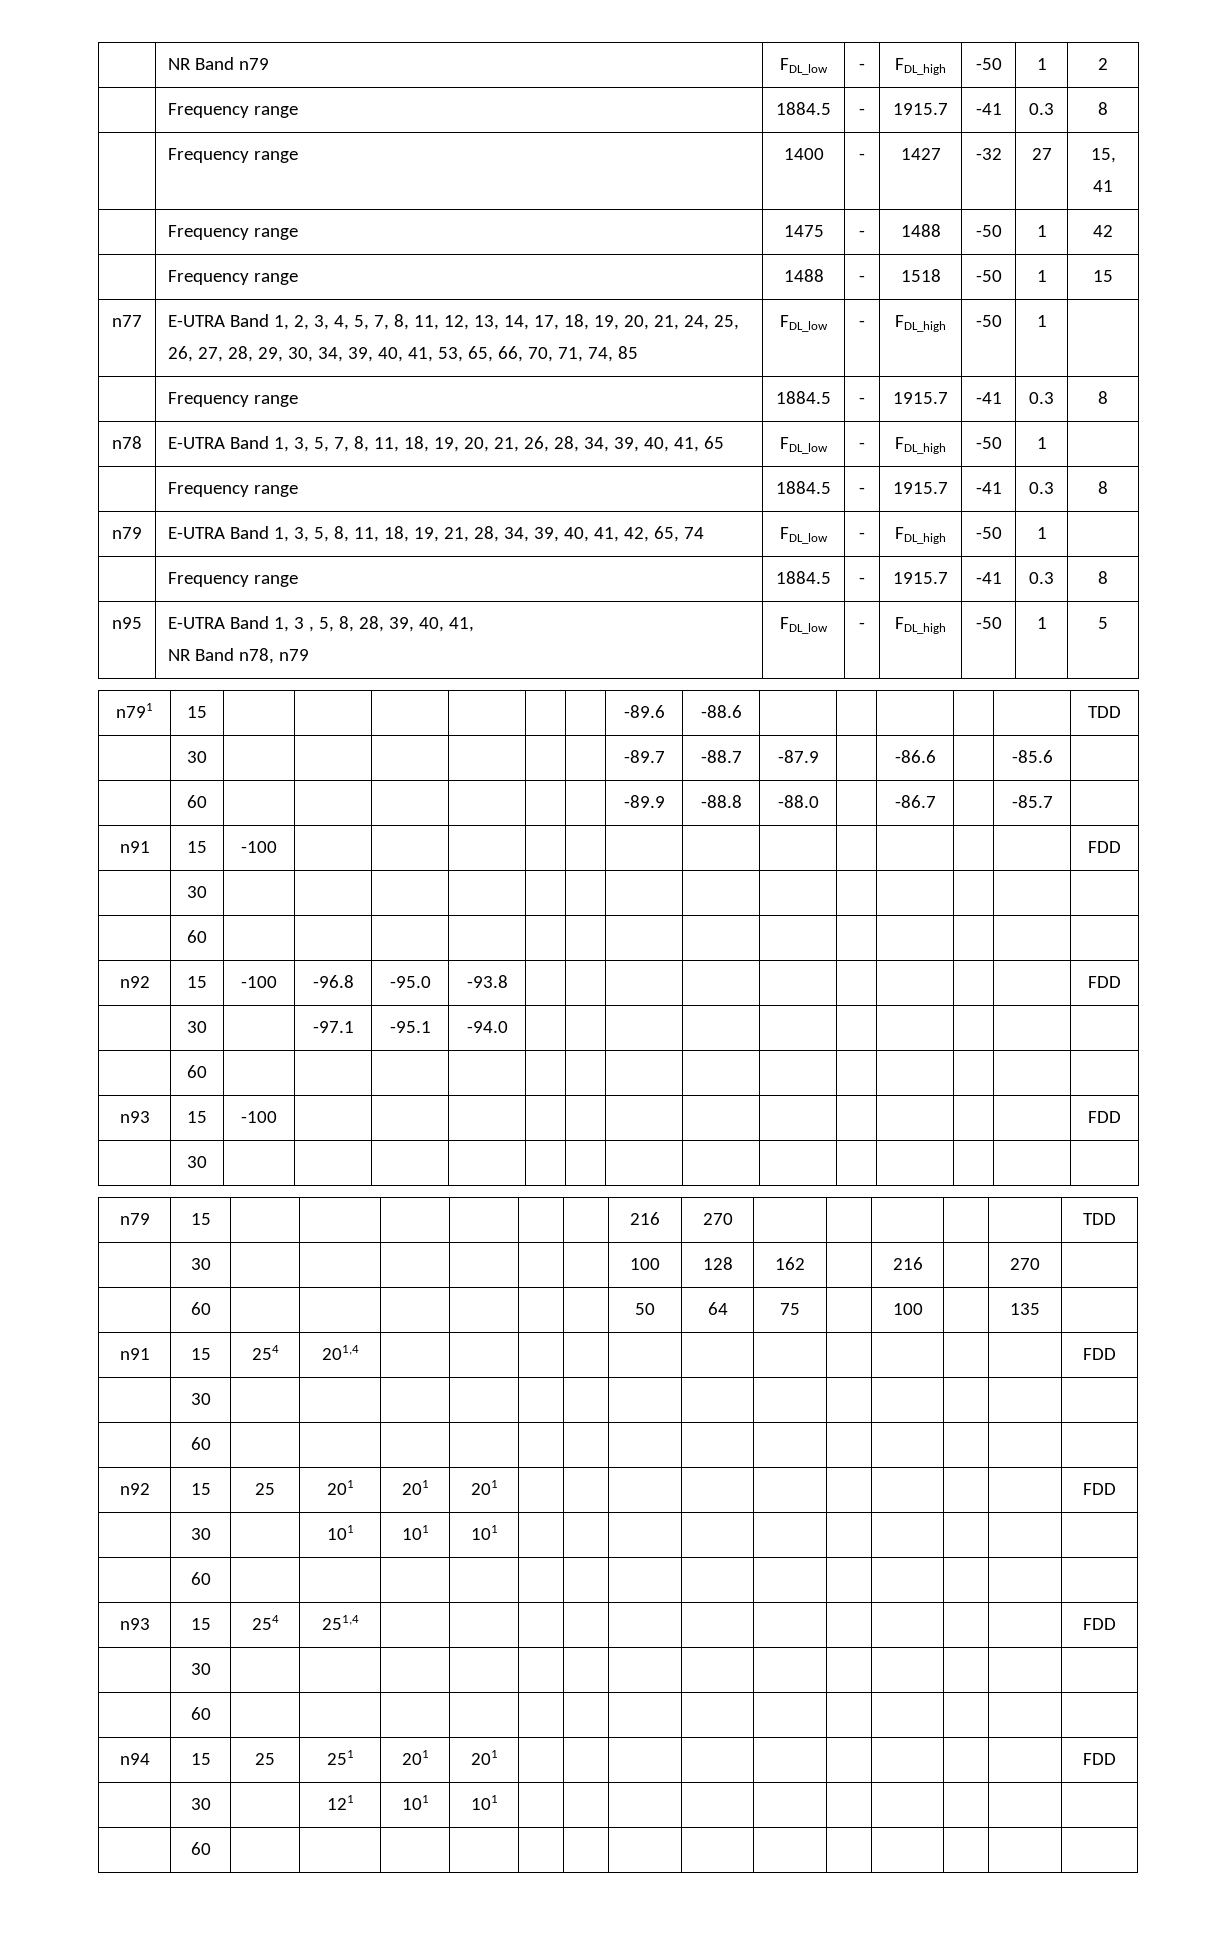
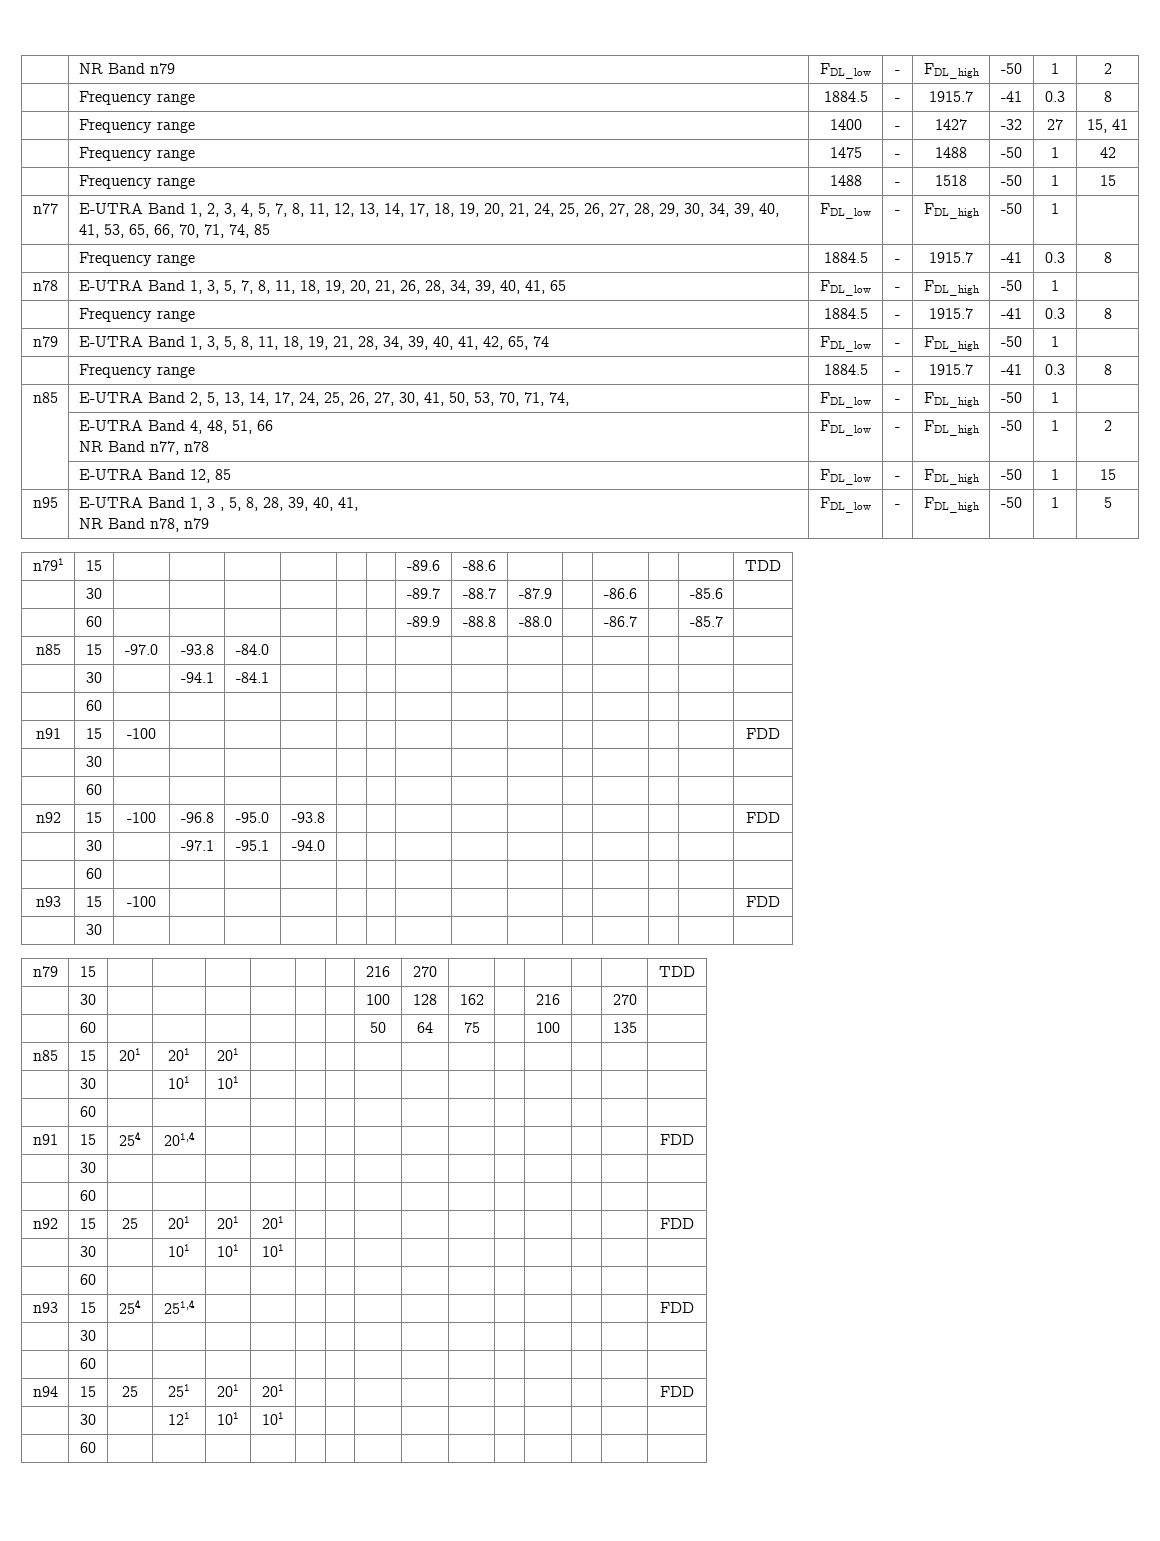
(1108, 577) none -> [32,392,58,403] [78,392,569,406] [820,392,871,408] [895,399,900,403] [923,392,979,408] [1001,392,1022,403] [1051,392,1059,403] [78,420,273,434] [78,441,209,455] [820,420,871,436] [895,427,900,431] [923,420,979,436] [1001,420,1022,431] [1051,420,1059,431] [1103,420,1112,431] [78,469,231,483] [820,469,871,485] [895,476,900,480] [923,469,979,485] [1001,469,1022,480] [1051,469,1059,480] [1099,469,1116,480] // n85 | E-UTRA Band 2, 5, 13, 14, 17, 24, 25, 26, 27, 30, 41, 50, 53, 70, 71, 74, | FDL_low | - | FDL_high | -50 | 1 | // | E-UTRA Band 4, 48, 51, 66 // NR Band n77, n78 | FDL_low | - | FDL_high | -50 | 1 | 2 // | E-UTRA Band 12, 85 | FDL_low | - | FDL_high | -50 | 1 | 15
(1053, 801) none -> [35,644,61,655] [86,644,102,655] [125,644,158,655] [180,644,214,655] [236,644,269,655] [86,672,102,683] [180,672,214,683] [236,672,269,683] [86,700,102,711] // n85 | 15 | -97.0 | -93.8 | -84.0 | | | | | | | | | | | // | 30 | | -94.1 | -84.1 | | | | | | | | | | | // | 60 | | | | | | | | | | | | | |
(1040, 1309) none -> [32,1050,58,1061] [80,1050,96,1061] [119,1048,141,1061] [168,1048,190,1061] [217,1048,239,1061] [80,1078,96,1089] [168,1076,190,1089] [217,1076,239,1089] [80,1106,96,1117] // n85 | 15 | 201 | 201 | 201 | | | | | | | | | | | // | 30 | | 101 | 101 | | | | | | | | | | | // | 60 | | | | | | | | | | | | | |

